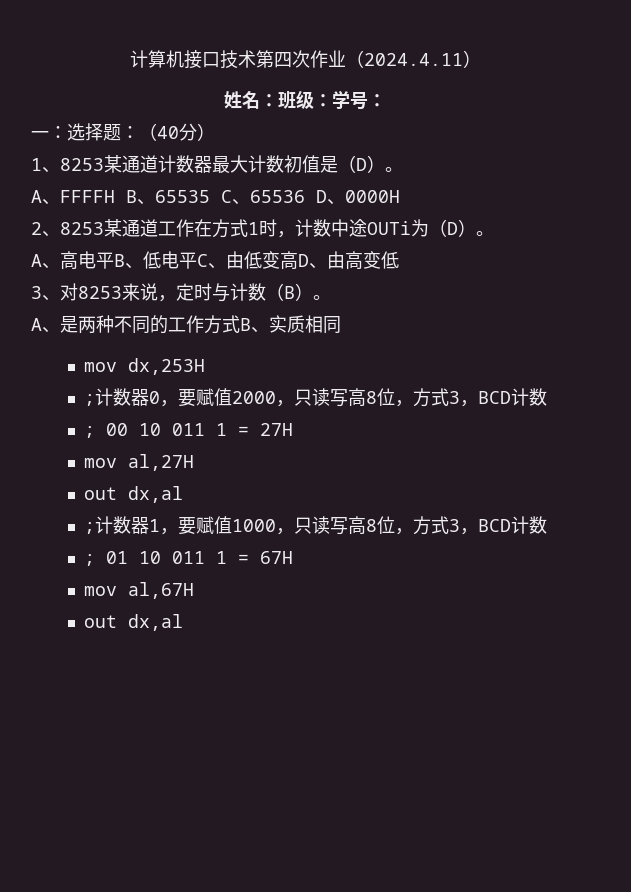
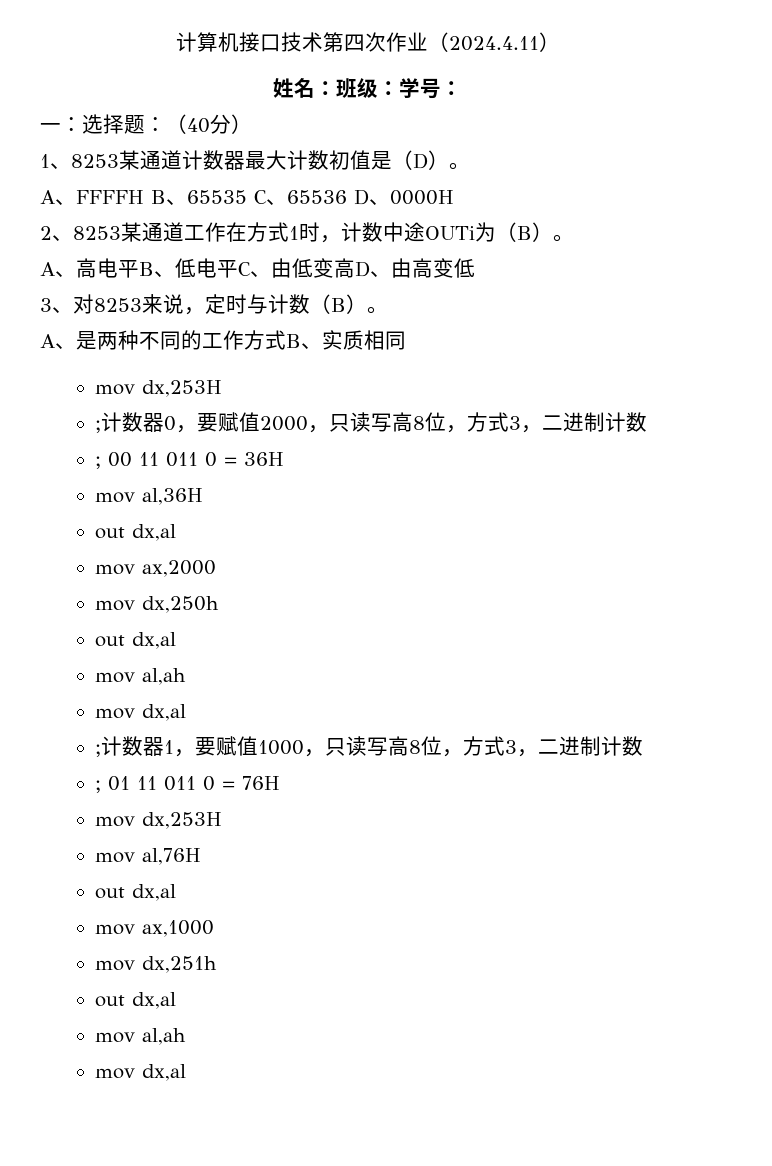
[447,222,458,235] D -> [517,226,532,240] B
[478,391,512,404] BCD -> [542,412,606,432] 二进制
[139,423,294,436] [84,454,195,471] [84,486,184,503] 10 011 1 = 27H // mov al,27H // out dx,al -> [139,452,285,467] [95,488,204,505] [95,524,177,541] [95,560,217,577] [95,596,220,613] [95,632,177,649] [95,668,187,685] [95,704,187,721] 11 011 0 = 36H // mov al,36H // out dx,al // mov ax,2000 // mov dx,250h // out dx,al // mov al,ah // mov dx,al
[478,519,512,532] BCD -> [538,736,602,756] 二进制
[139,551,294,564] [84,582,195,599] [84,615,118,628] 10 011 1 = 67H // mov al,67H // out -> [137,776,281,791] [95,812,223,829] [95,848,202,865] [95,884,177,901] [95,920,215,937] [95,956,218,973] [95,992,177,1009] [95,1028,187,1045] [95,1068,136,1079] 11 011 0 = 76H // mov dx,253H // mov al,76H // out dx,al // mov ax,1000 // mov dx,251h // out dx,al // mov al,ah // mov

